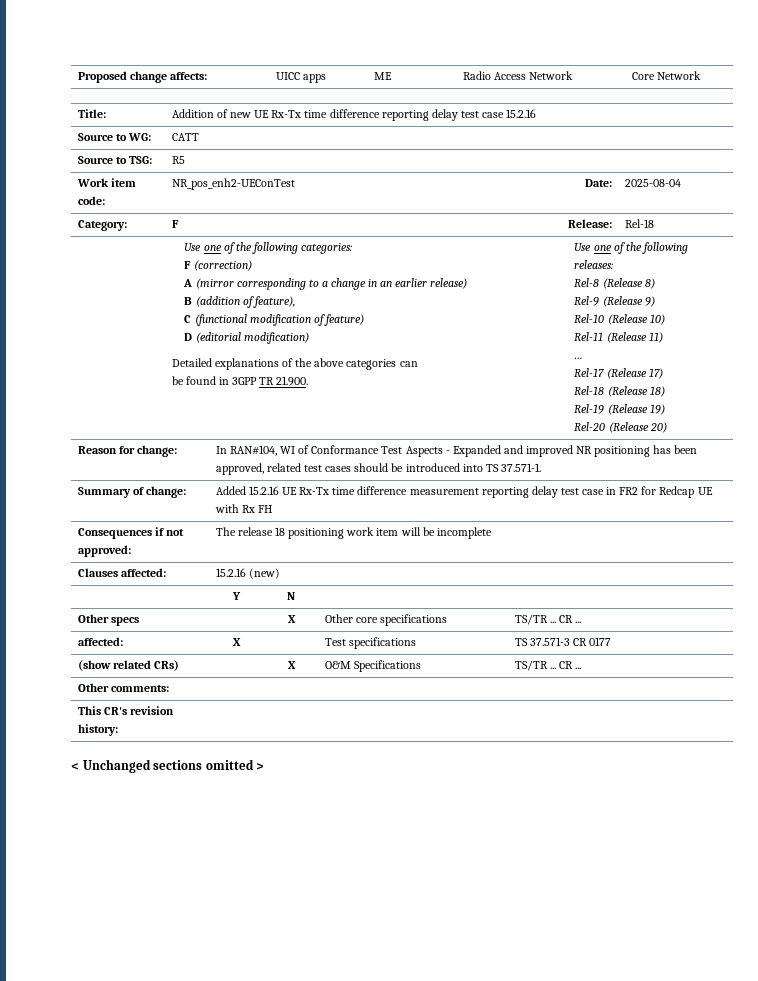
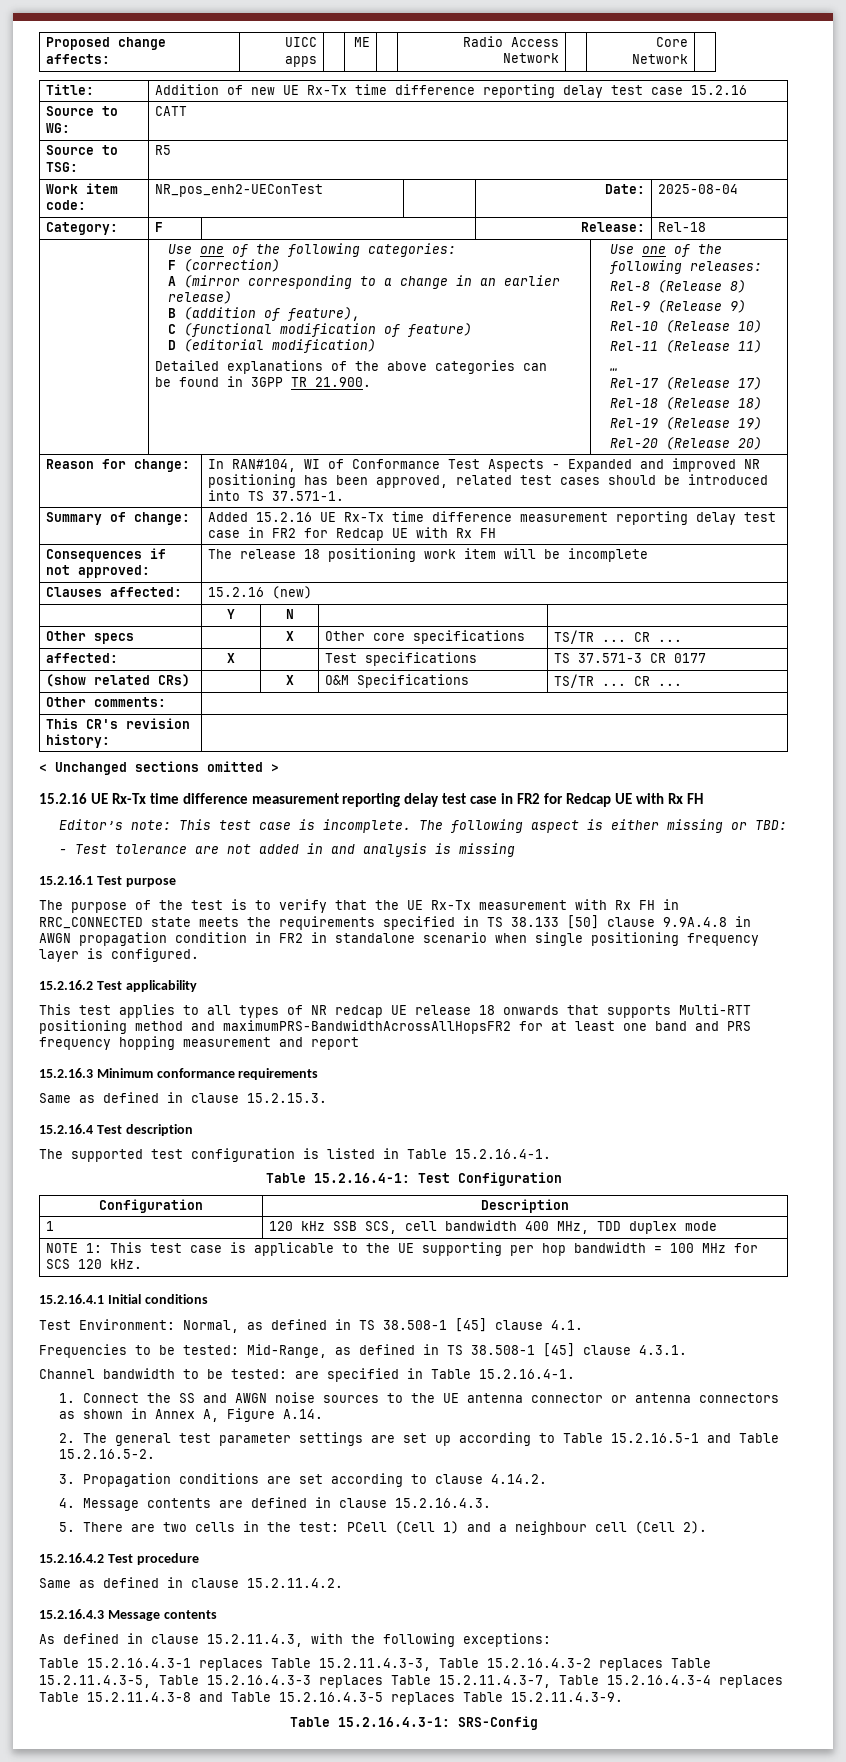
(265, 766) none -> [39,793,703,807] [59,819,788,833] [59,843,516,857] [39,875,176,887] [39,899,679,913] [39,915,751,930] [39,932,759,946] [39,948,199,962] [39,980,197,992] [39,1004,751,1018] [39,1020,751,1034] [39,1036,359,1050] [39,1068,319,1080] [39,1092,327,1103] [39,1124,193,1136] [39,1148,551,1162] [265,1172,562,1186] [99,1199,203,1213] [481,1199,569,1213] [46,1221,55,1231] [269,1220,718,1234] [46,1242,759,1256] [46,1259,143,1269] [39,1294,208,1304] [39,1318,583,1333] [39,1343,687,1358] [39,1368,575,1382] [59,1392,780,1403] [59,1408,324,1422] [59,1432,780,1446] [59,1449,156,1459] [59,1473,548,1487] [59,1497,492,1511] [59,1521,708,1535] [39,1553,199,1565] [39,1577,343,1588] [39,1609,217,1621] [39,1633,551,1647] [39,1658,711,1671] [39,1675,783,1688] [39,1692,623,1705] [289,1716,538,1730] // 15.2.16 UE Rx-Tx time difference measurement reporting delay test case in FR2 for Redcap UE with Rx FH // Editor’s note: This test case is incomplete. The following aspect is either missing or TBD: // - Test tolerance are not added in and analysis is missing // 15.2.16.1 Test purpose // The purpose of the test is to verify that the UE Rx-Tx measurement with Rx FH in RRC_CONNECTED state meets the requirements specified in TS 38.133 [50] clause 9.9A.4.8 in AWGN propagation condition in FR2 in standalone scenario when single positioning frequency layer is configured. // 15.2.16.2 Test applicability // This test applies to all types of NR redcap UE release 18 onwards that supports Multi-RTT positioning method and maximumPRS-BandwidthAcrossAllHopsFR2 for at least one band and PRS frequency hopping measurement and report // 15.2.16.3 Minimum conformance requirements // Same as defined in clause 15.2.15.3. // 15.2.16.4 Test description // The supported test configuration is listed in Table 15.2.16.4-1. // Table 15.2.16.4-1: Test Configuration // Configuration | Description // 1 | 120 kHz SSB SCS, cell bandwidth 400 MHz, TDD duplex mode // NOTE 1: This test case is applicable to the UE supporting per hop bandwidth = 100 MHz for SCS 120 kHz. // 15.2.16.4.1 Initial conditions // Test Environment: Normal, as defined in TS 38.508-1 [45] clause 4.1. // Frequencies to be tested: Mid-Range, as defined in TS 38.508-1 [45] clause 4.3.1. // Channel bandwidth to be tested: are specified in Table 15.2.16.4-1. // 1. Connect the SS and AWGN noise sources to the UE antenna connector or antenna connectors as shown in Annex A, Figure A.14. // 2. The general test parameter settings are set up according to Table 15.2.16.5-1 and Table 15.2.16.5-2. // 3. Propagation conditions are set according to clause 4.14.2. // 4. Message contents are defined in clause 15.2.16.4.3. // 5. There are two cells in the test: PCell (Cell 1) and a neighbour cell (Cell 2). // 15.2.16.4.2 Test procedure // Same as defined in clause 15.2.11.4.2. // 15.2.16.4.3 Message contents // As defined in clause 15.2.11.4.3, with the following exceptions: // Table 15.2.16.4.3-1 replaces Table 15.2.11.4.3-3, Table 15.2.16.4.3-2 replaces Table 15.2.11.4.3-5, Table 15.2.16.4.3-3 replaces Table 15.2.11.4.3-7, Table 15.2.16.4.3-4 replaces Table 15.2.11.4.3-8 and Table 15.2.16.4.3-5 replaces Table 15.2.11.4.3-9. // Table 15.2.16.4.3-1: SRS-Config

